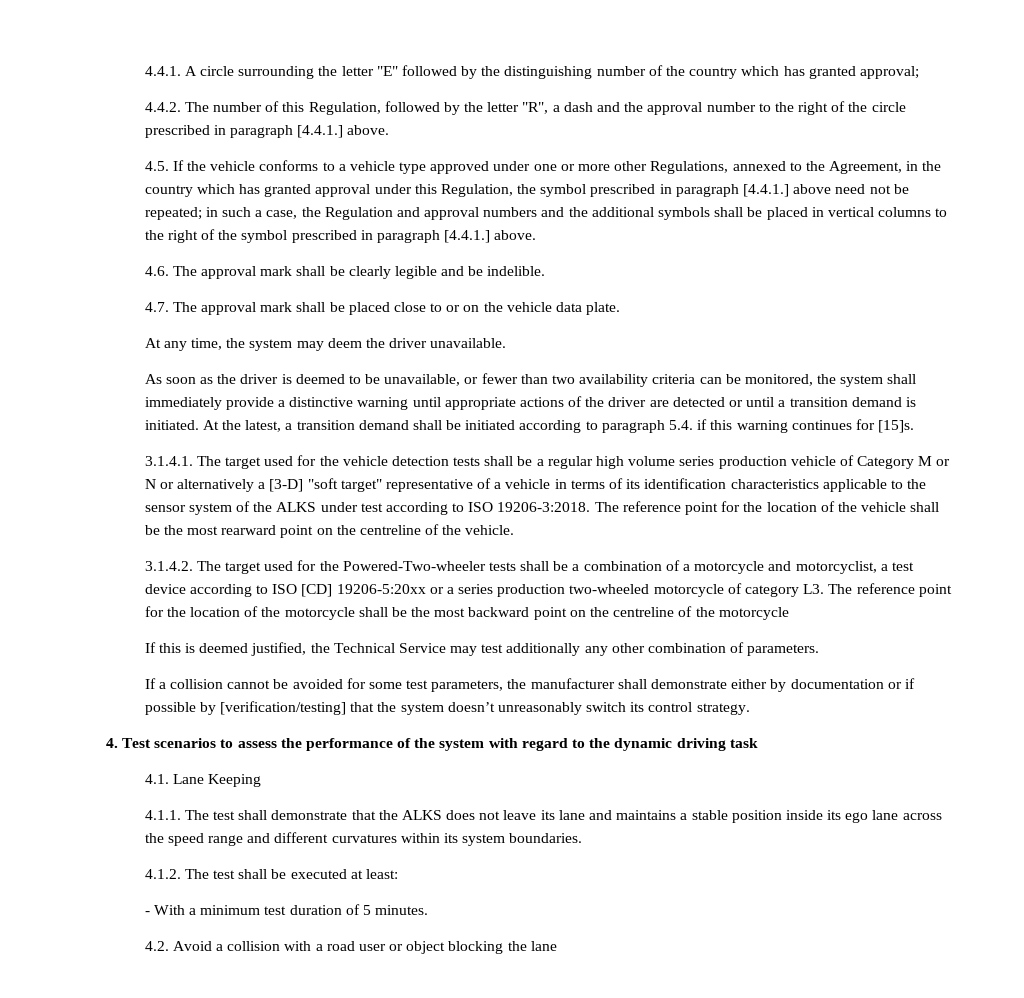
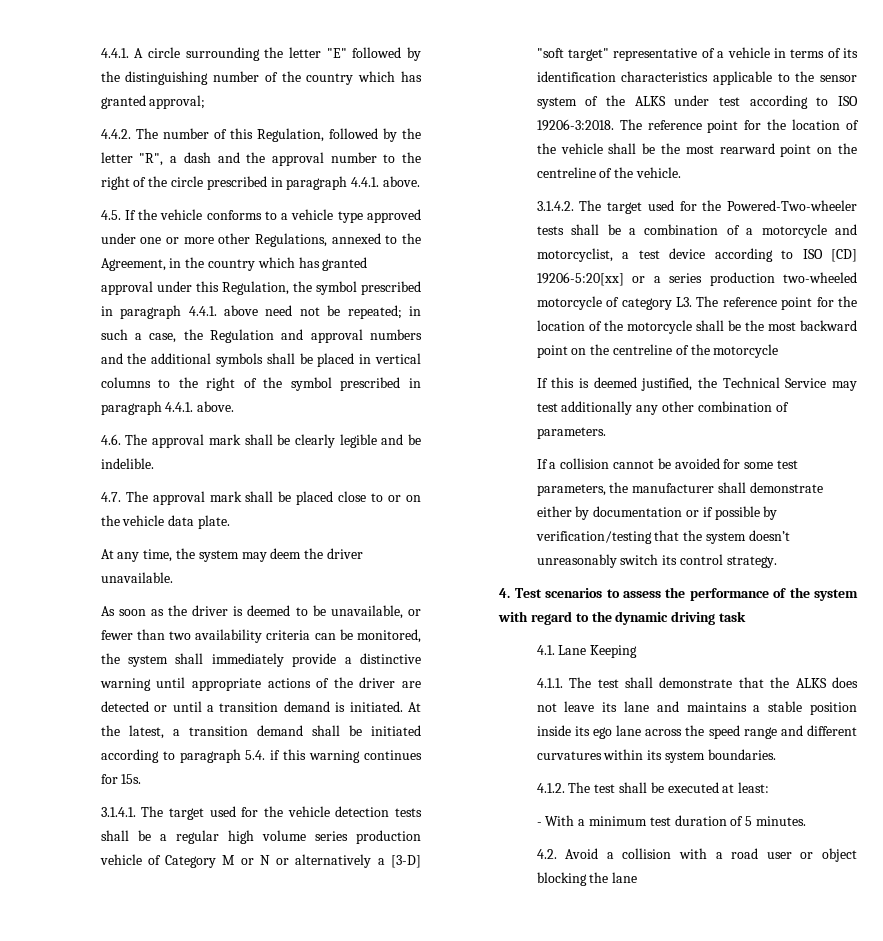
[297,125,344,138] [4.4.1.] -> [351,177,380,187] 4.4.1.
[742,184,789,197] [4.4.1.] -> [188,306,217,316] 4.4.1.
[444,230,491,243] [4.4.1.] -> [165,402,194,412] 4.4.1.
[878,420,915,433] [15]s. -> [121,774,142,784] 15s.
[336,584,426,594] 19206-5:20xx -> [536,272,624,286] 19206-5:20[xx]
[219,701,346,715] [verification/testing] -> [535,531,652,544] verification/testing

